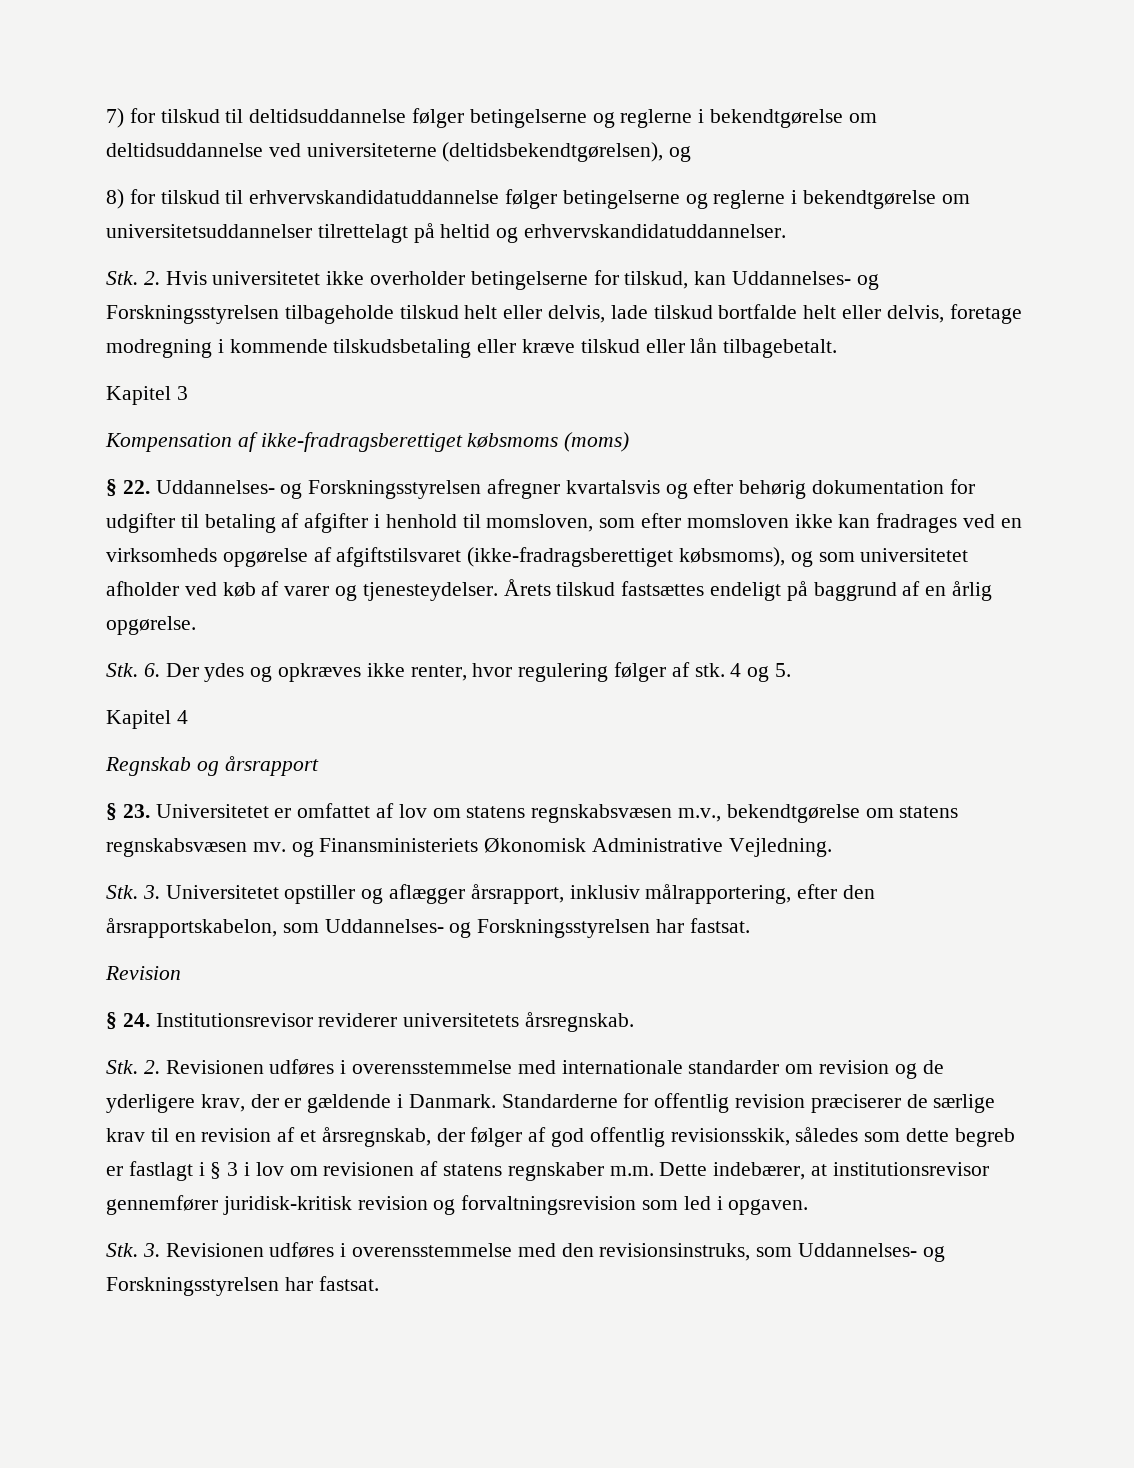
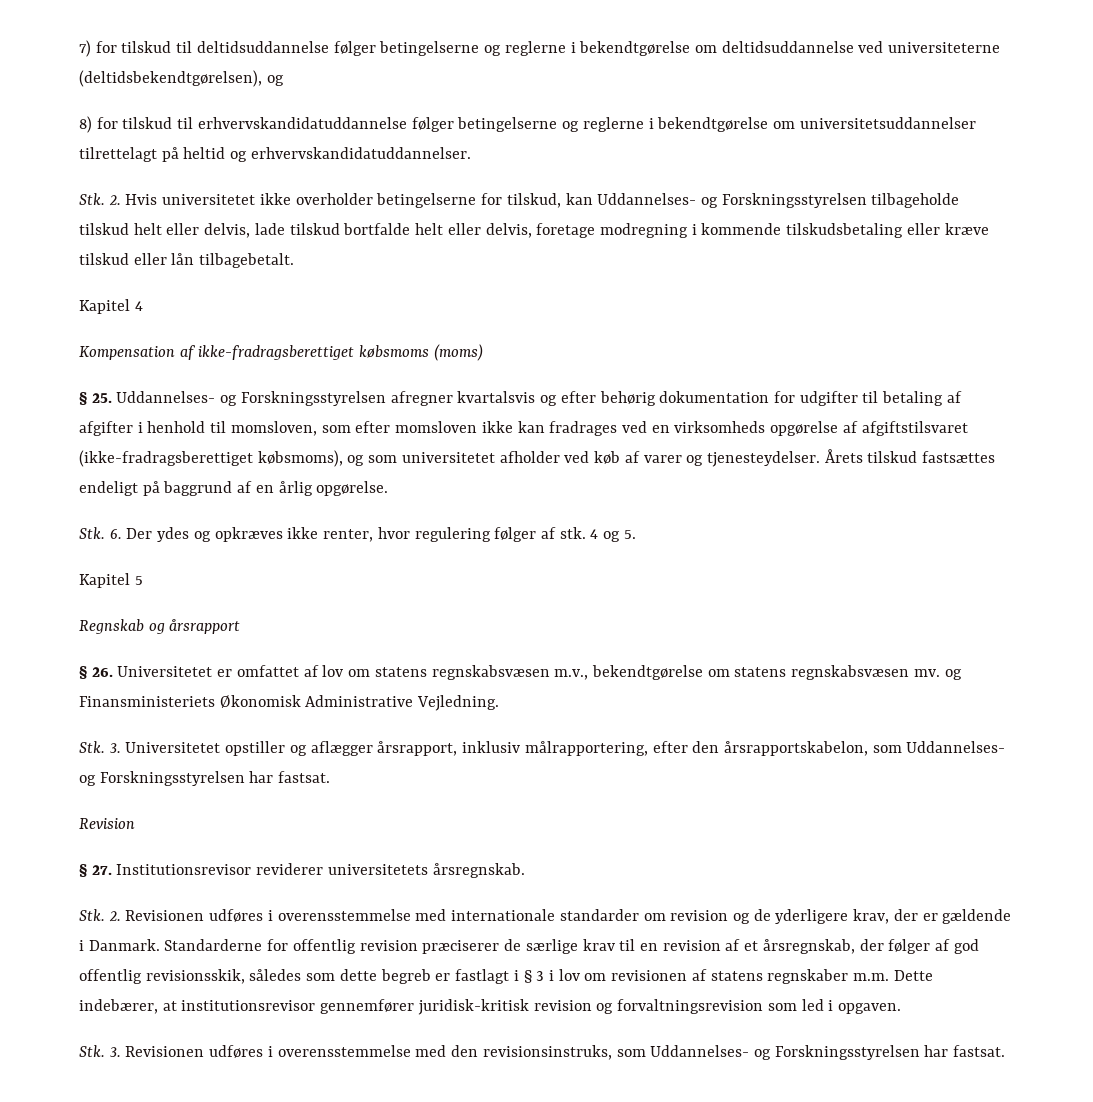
[176,386,188,400] 3 -> [134,301,143,311] 4
[122,480,150,494] 22. -> [91,393,112,403] 25.
[176,710,188,724] 4 -> [134,576,143,585] 5
[122,804,150,818] 23. -> [91,667,113,677] 26.
[122,1013,150,1027] 24. -> [91,865,112,875] 27.

